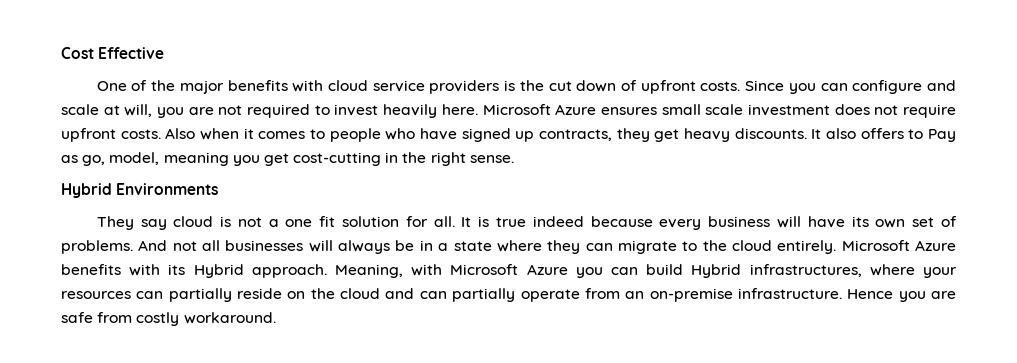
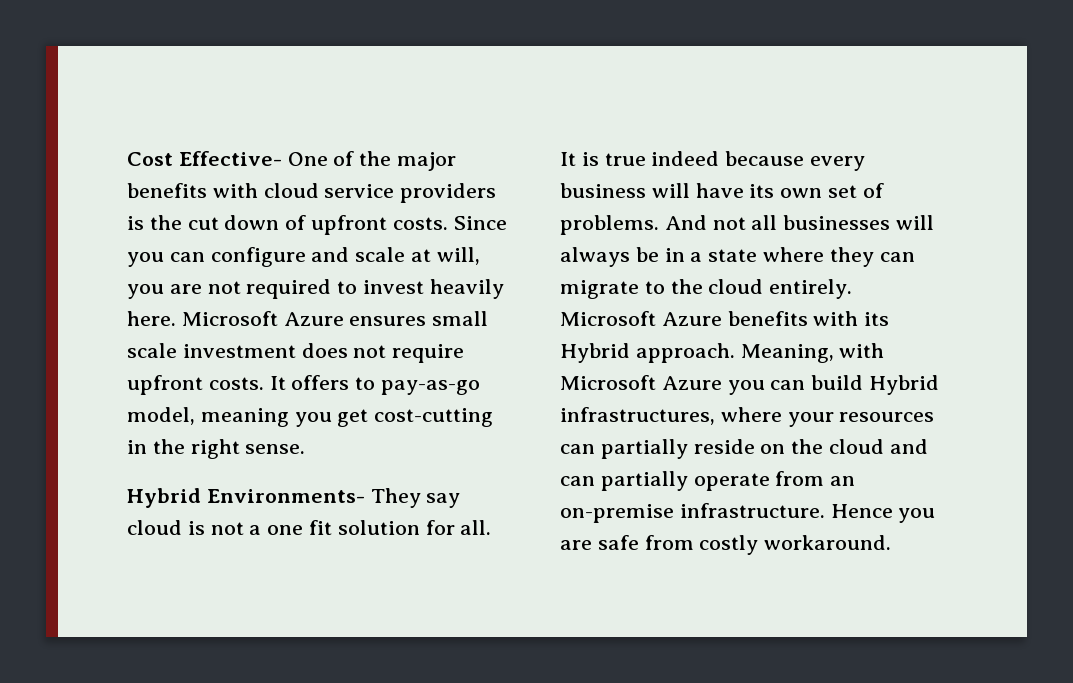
[98,47,165,59] Effective // -> [178,151,282,166] Effective-
[165,128,956,142] [61,155,106,166] Also when it comes to people who have signed up contracts, they get heavy discounts. It also offers to Pay as go, -> [269,375,481,395] It offers to pay-as-go
[116,183,219,195] Environments // -> [206,489,365,503] Environments-

